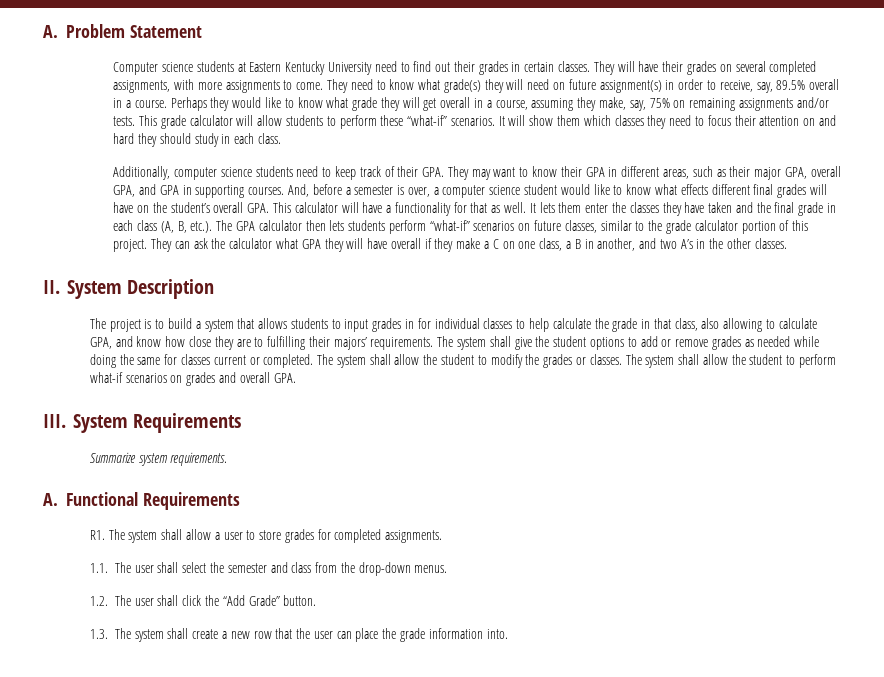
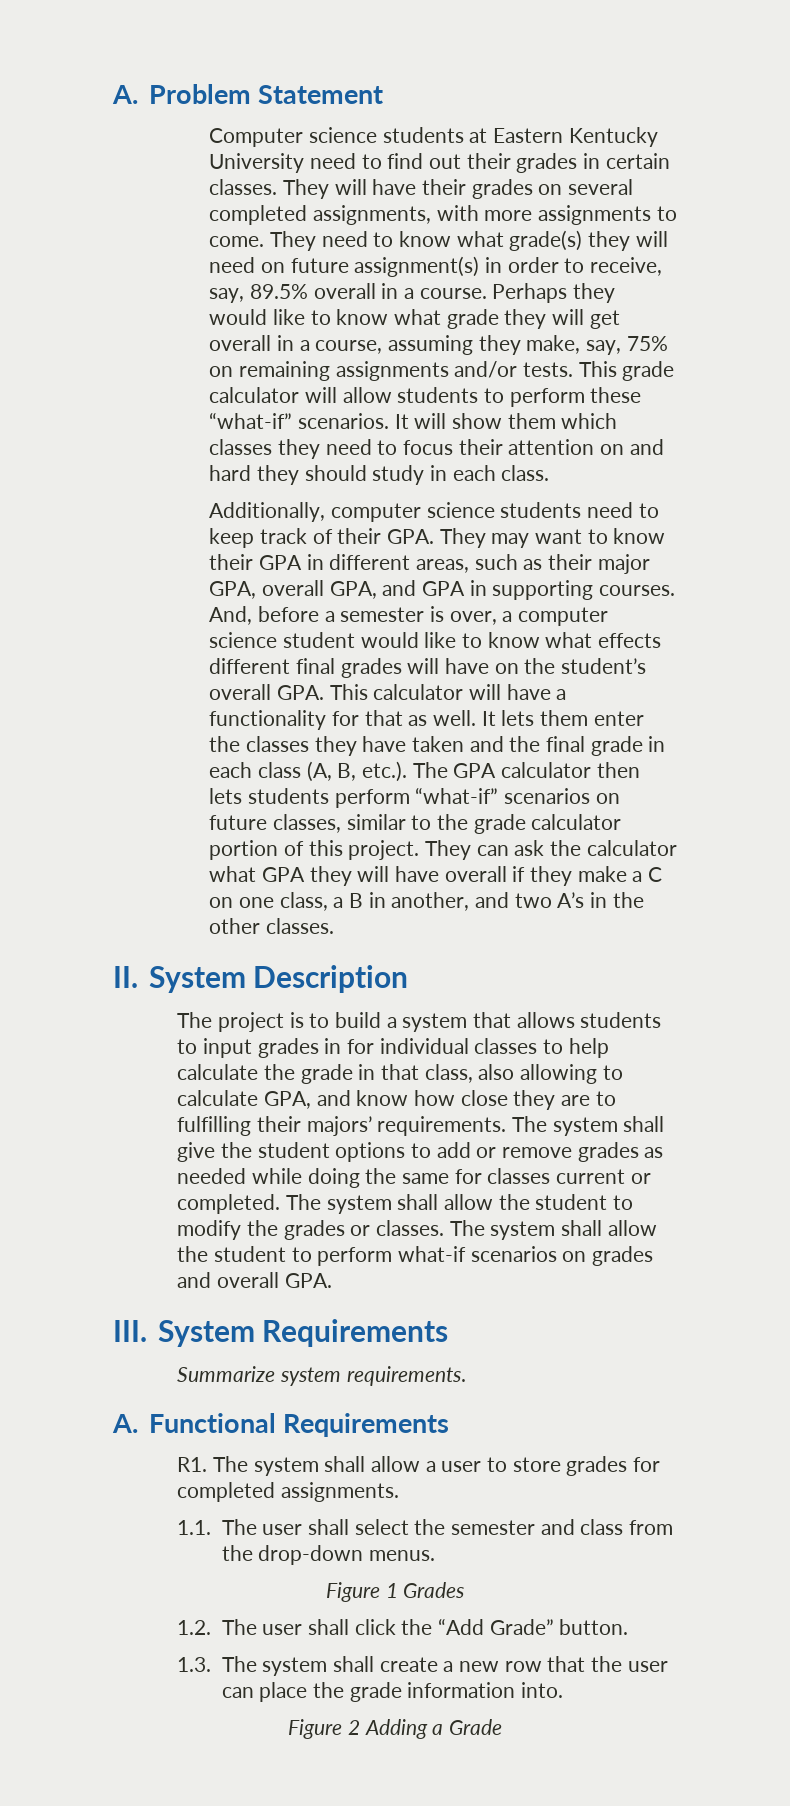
(448, 569) none -> [325,1582,465,1602] // Figure 1 Grades
(508, 634) none -> [288,1719,502,1739] // Figure 2 Adding a Grade

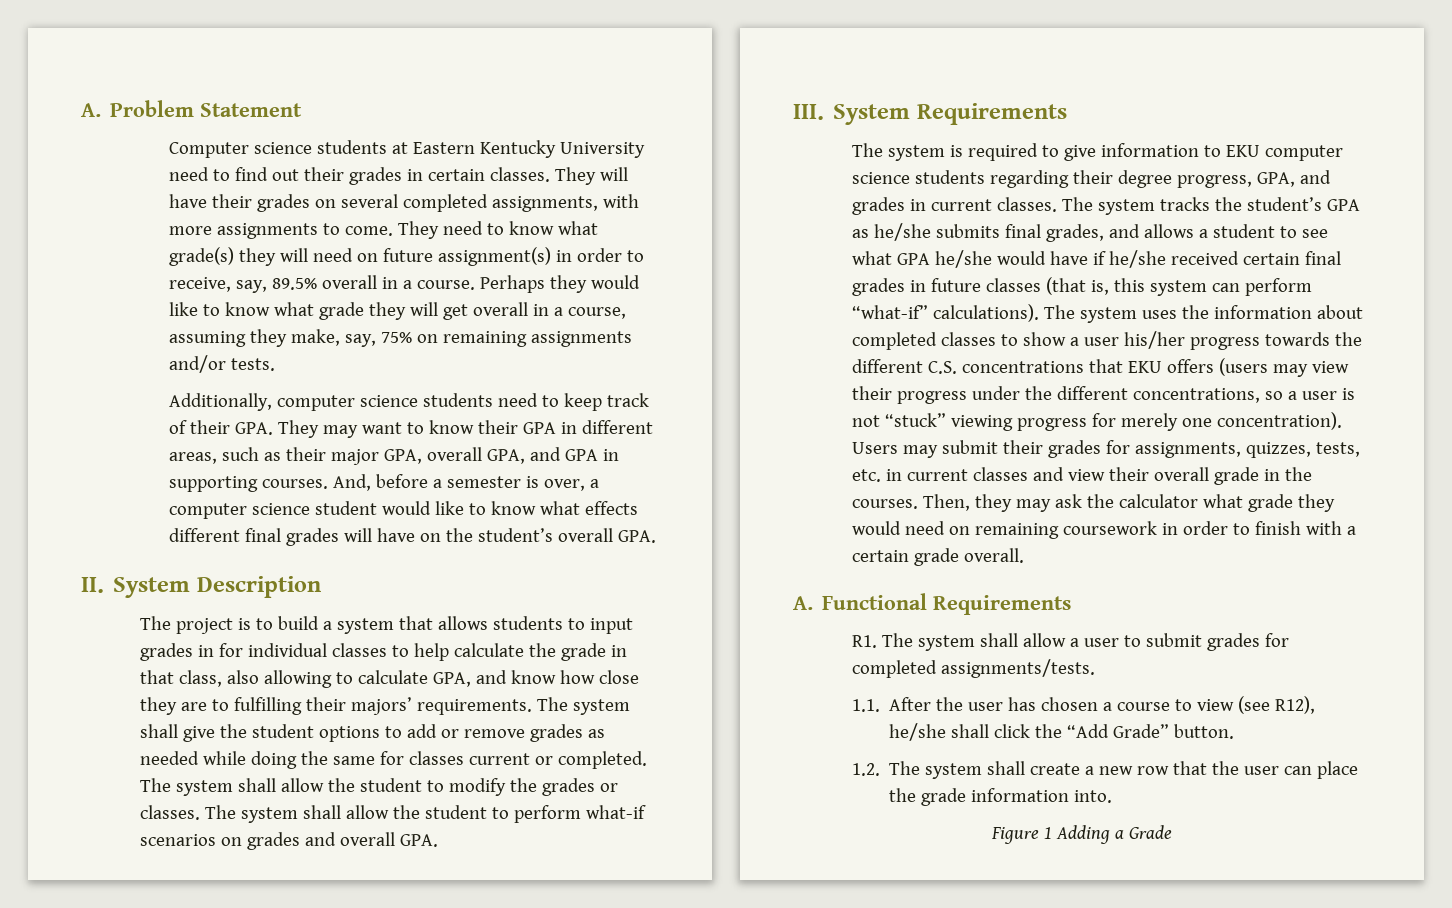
[578,361,675,381] [209,387,642,407] [209,412,618,429] [209,439,664,459] [209,465,550,485] This grade calculator will allow students to perform these “what-if” scenarios. It will show them which classes they need to focus their attention on and hard they should study in each class. -> (275, 364) none
[329,684,567,700] [209,710,644,730] [209,736,666,756] [209,761,640,782] [209,787,620,808] [209,814,622,834] [209,840,677,860] [209,866,663,886] [209,892,644,911] [209,918,335,934] This calculator will have a functionality for that as well. It lets them enter the classes they have taken and the final grade in each class (A, B, etc.). The GPA calculator then lets students perform “what-if” scenarios on future classes, similar to the grade calculator portion of this project. They can ask the calculator what GPA they will have overall if they make a C on one class, a B in another, and two A’s in the other classes. -> (656, 536) none
[177,1366,466,1386] Summarize system requirements. -> [851,143,1343,161] [851,170,1331,188] [851,197,1360,215] [851,223,1328,242] [851,250,1341,268] [851,277,1312,296] [851,304,1363,323] [851,331,1362,350] [851,358,1349,377] [851,386,1355,404] [851,412,1342,431] [851,440,1360,458] [851,467,1312,485] [851,494,1335,512] [851,521,1356,539] [851,548,1024,566] The system is required to give information to EKU computer science students regarding their degree progress, GPA, and grades in current classes. The system tracks the student’s GPA as he/she submits final grades, and allows a student to see what GPA he/she would have if he/she received certain final grades in future classes (that is, this system can perform “what-if” calculations). The system uses the information about completed classes to show a user his/her progress towards the different C.S. concentrations that EKU offers (users may view their progress under the different concentrations, so a user is not “stuck” viewing progress for merely one concentration). Users may submit their grades for assignments, quizzes, tests, etc. in current classes and view their overall grade in the courses. Then, they may ask the calculator what grade they would need on remaining coursework in order to finish with a certain grade overall.
[512,1457,561,1472] store -> [1145,633,1202,647] submit
[280,1482,399,1502] assignments. -> [940,659,1095,678] assignments/tests.
[221,1519,674,1535] [221,1545,436,1565] [325,1582,465,1602] [177,1619,303,1635] The user shall select the semester and class from the drop-down menus. // Figure 1 Grades // 1.2. The user -> [888,696,1315,714] [888,723,946,741] After the user has chosen a course to view (see R12), he/she
[177,1657,212,1672] 1.3. -> [851,763,880,776] 1.2.
[347,1720,360,1735] 2 -> [1044,827,1053,839] 1

